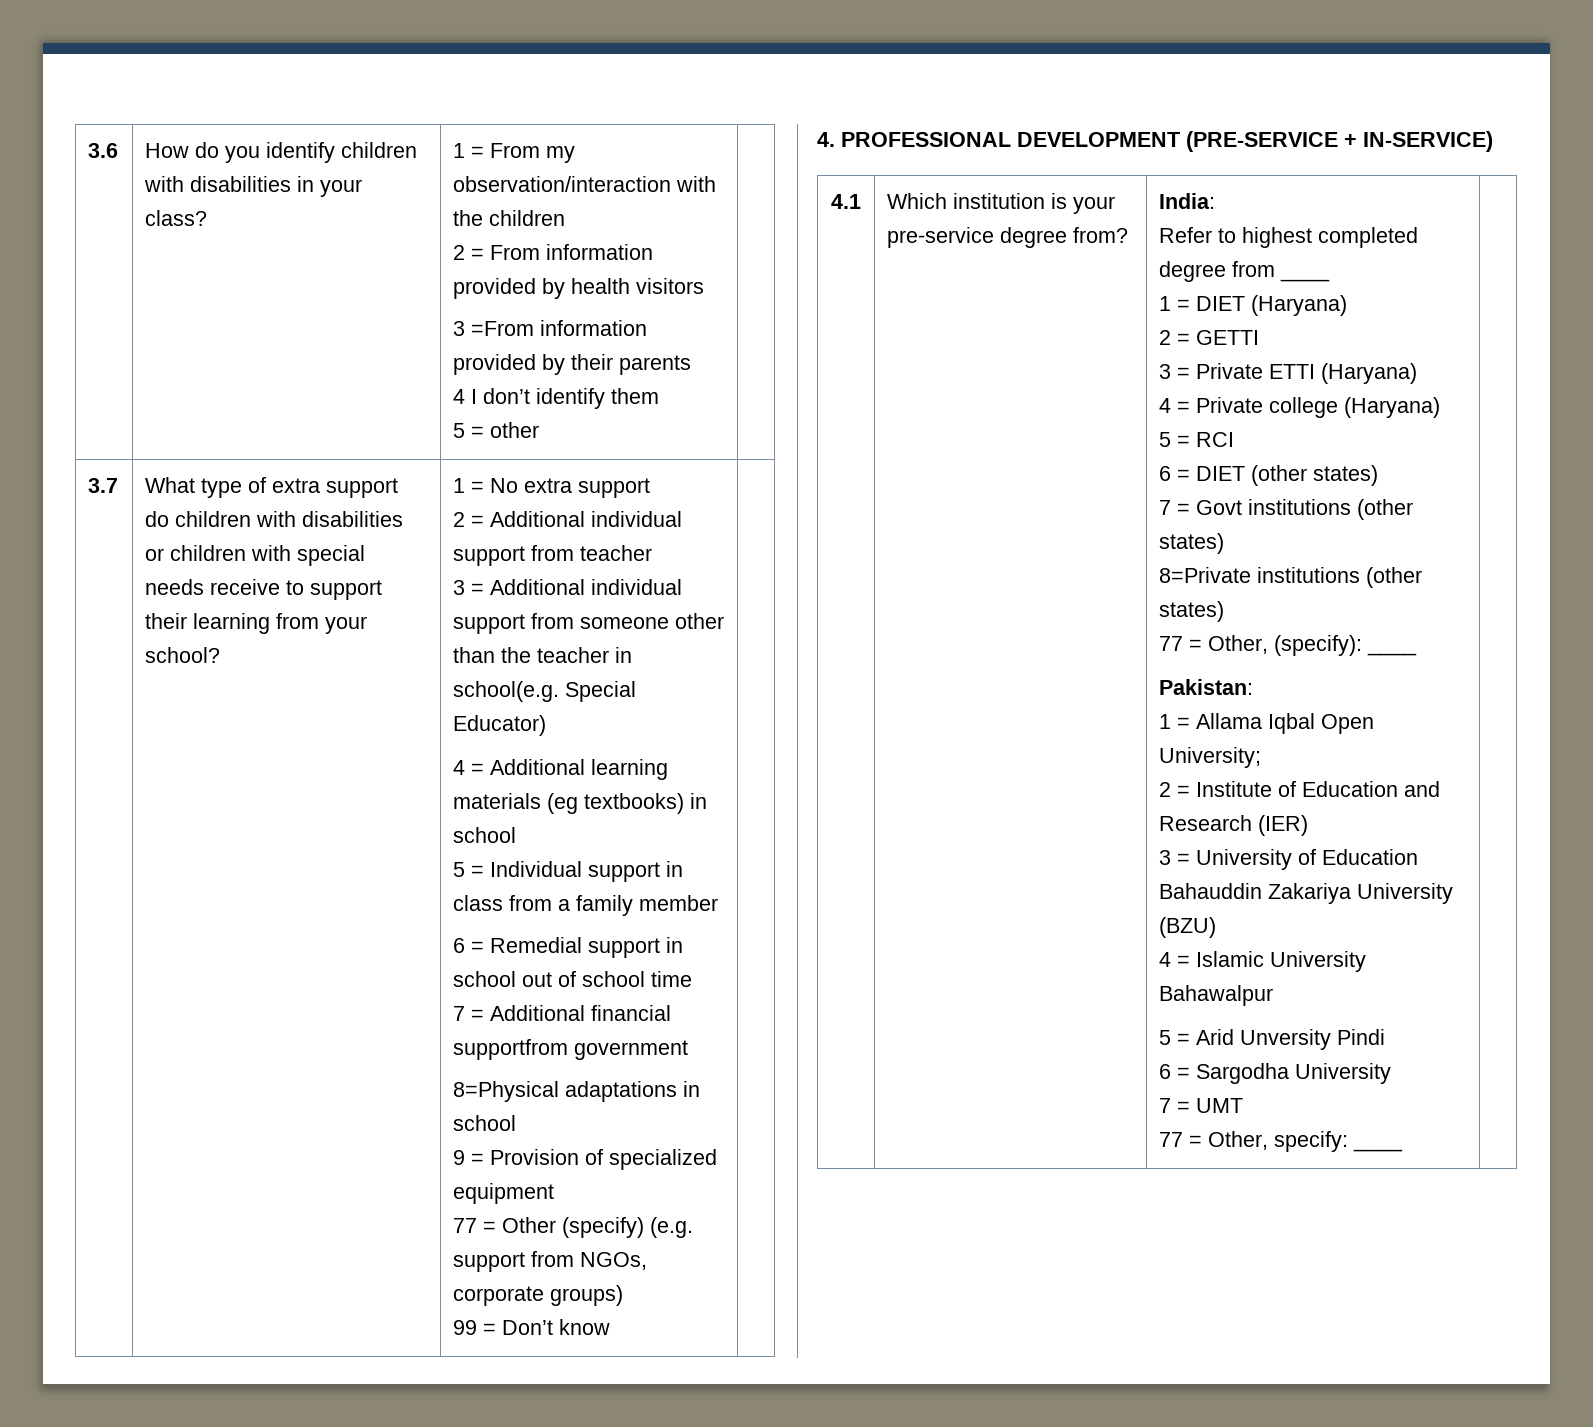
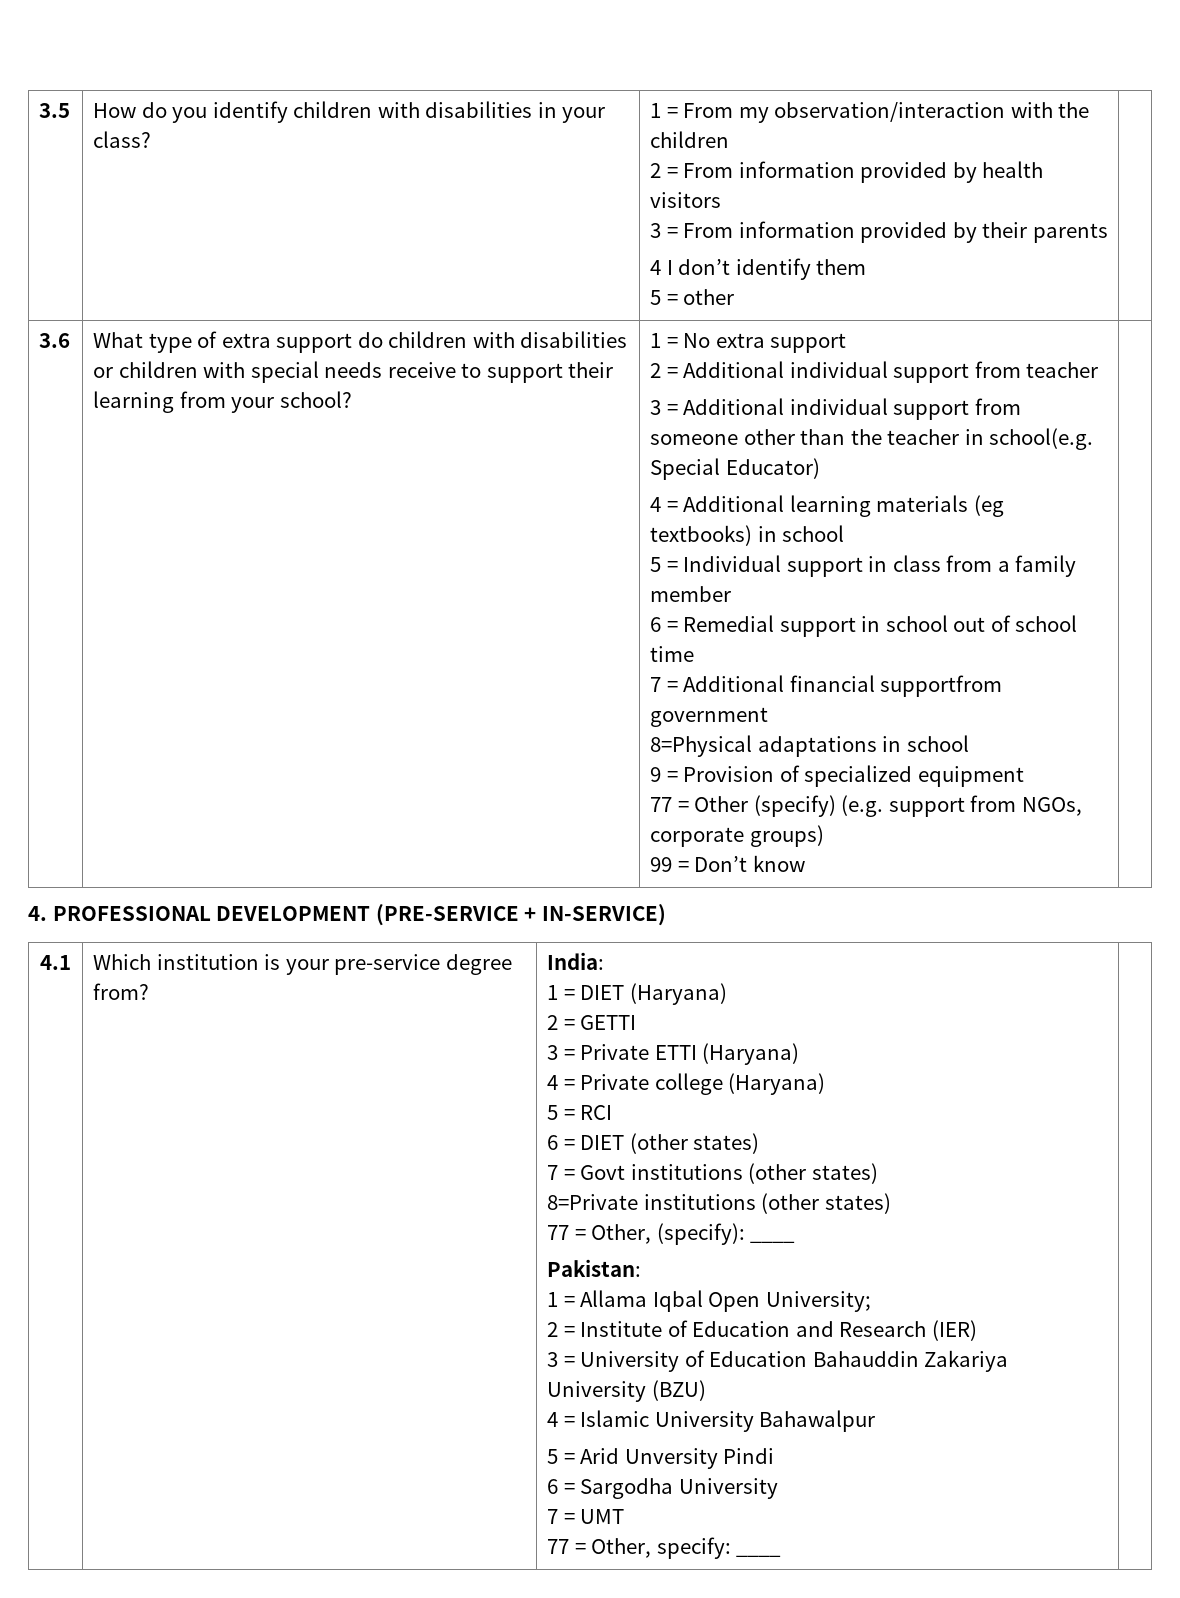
[88,143,119,158] 3.6 -> [39,103,71,118] 3.5
[471,321,535,336] =From -> [666,223,734,238] = From
[88,478,119,493] 3.7 -> [39,333,71,348] 3.6
[1159,227,1419,248] [1159,261,1276,282] [1280,277,1331,282] // Refer to highest completed degree from ____ -> (605, 961) none

